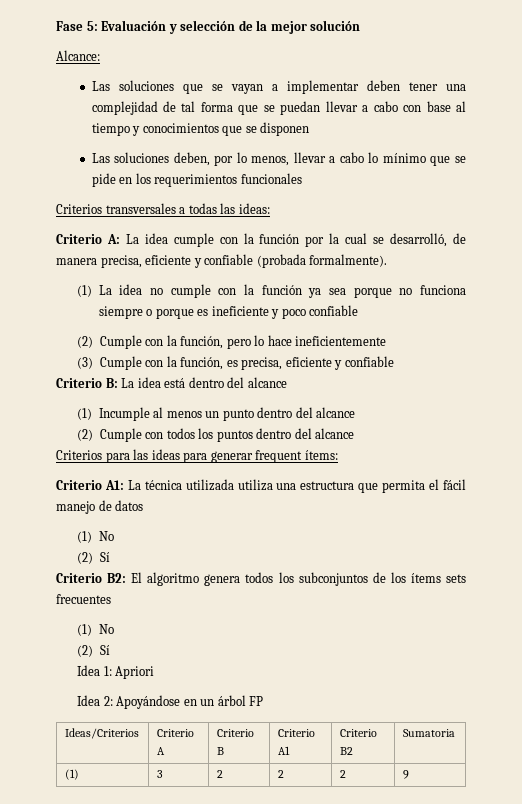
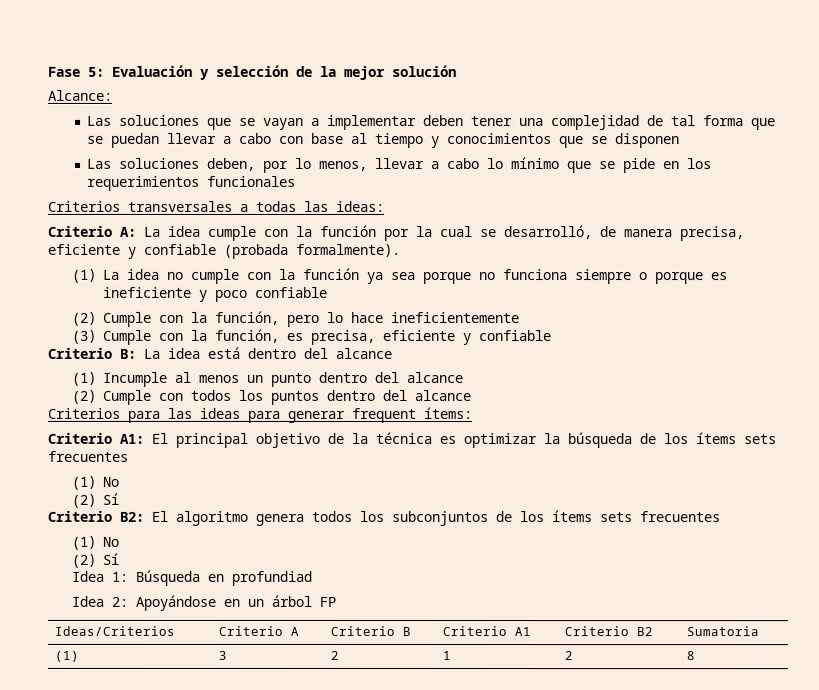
[127,479,467,493] [56,500,144,514] La técnica utilizada utiliza una estructura que permita el fácil manejo de datos -> [151,431,776,449] [47,450,128,462] El principal objetivo de la técnica es optimizar la búsqueda de los ítems sets frecuentes
[115,666,155,679] Apriori -> [134,569,312,586] Búsqueda en profundiad
[277,770,284,778] [339,770,346,778] [402,770,409,779] 2 | 2 | 9 -> [442,651,452,661] [564,651,574,661] [686,651,696,661] 1 | 2 | 8

